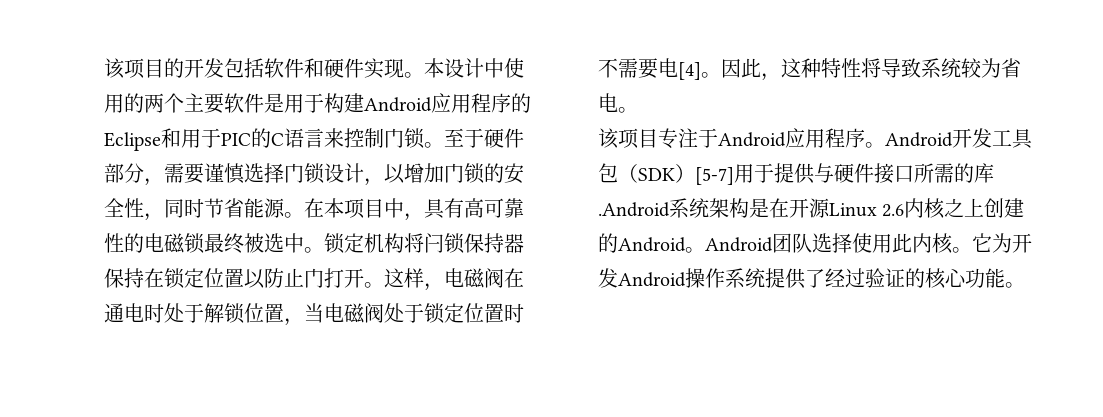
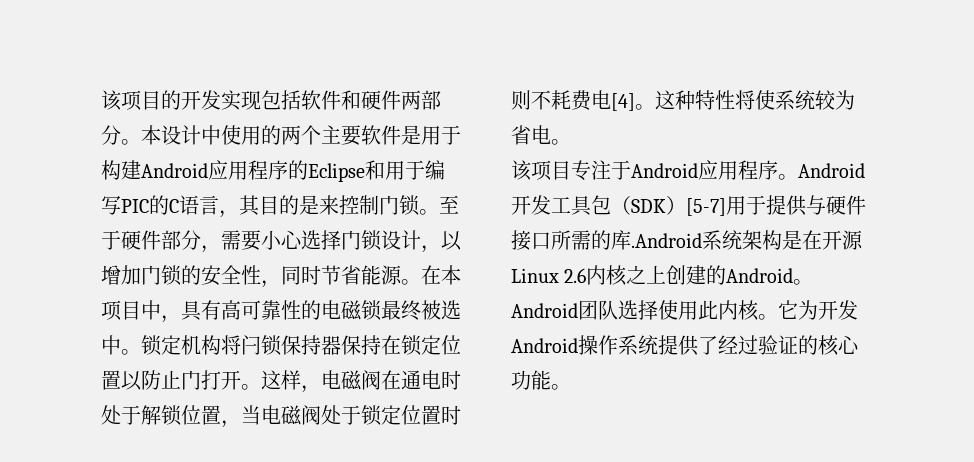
(224, 68) none -> [221,90,261,111] 实现
[364,58,404,79] 实现 -> [401,90,441,110] [101,125,121,145] 两部分
(221, 138) none -> [425,160,445,180] [101,196,121,215] 编写
(324, 138) none -> [219,195,319,218] ，其目的是
[204,163,244,184] 谨慎 -> [261,230,303,250] 小心
[598,58,658,79] 不需要 -> [511,90,592,111] 则不耗费
[721,58,781,81] 因此， -> (655, 107) none
[881,58,921,78] 导致 -> [755,90,775,110] 使

